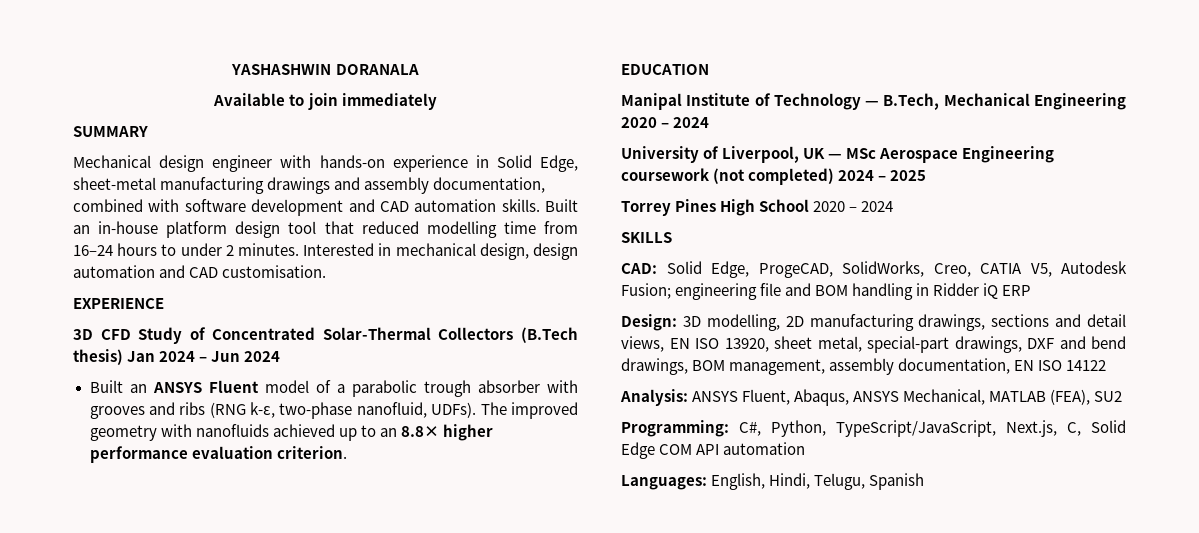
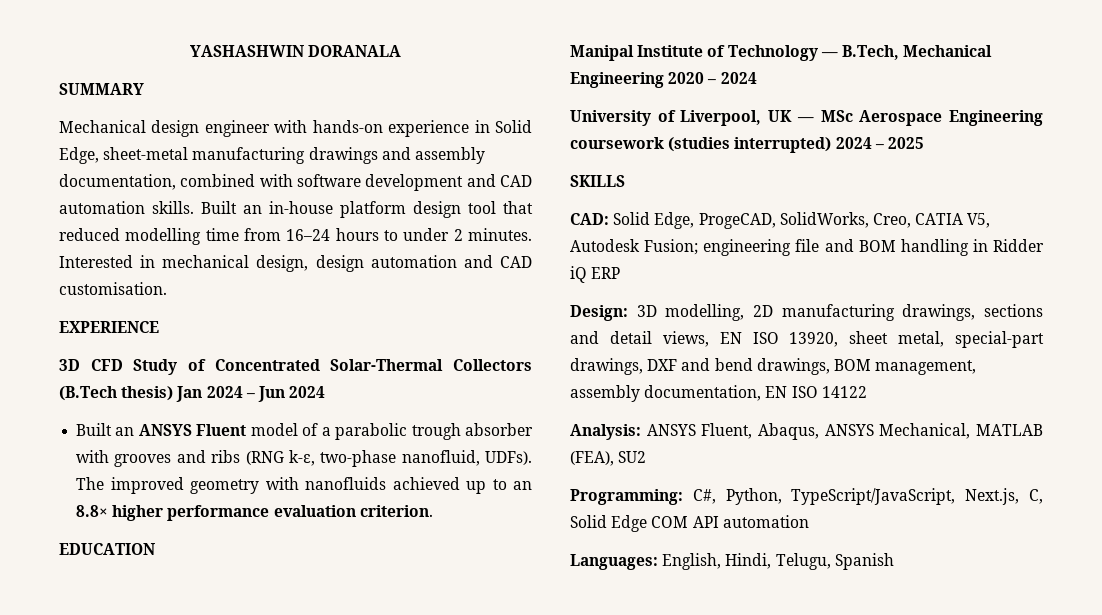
[213,93,437,110] // Available to join immediately -> (402, 51) none
[713,168,835,185] (not completed) -> [668,137,832,153] (studies interrupted)
[621,199,894,216] // Torrey Pines High School 2020 – 2024 -> (924, 143) none

